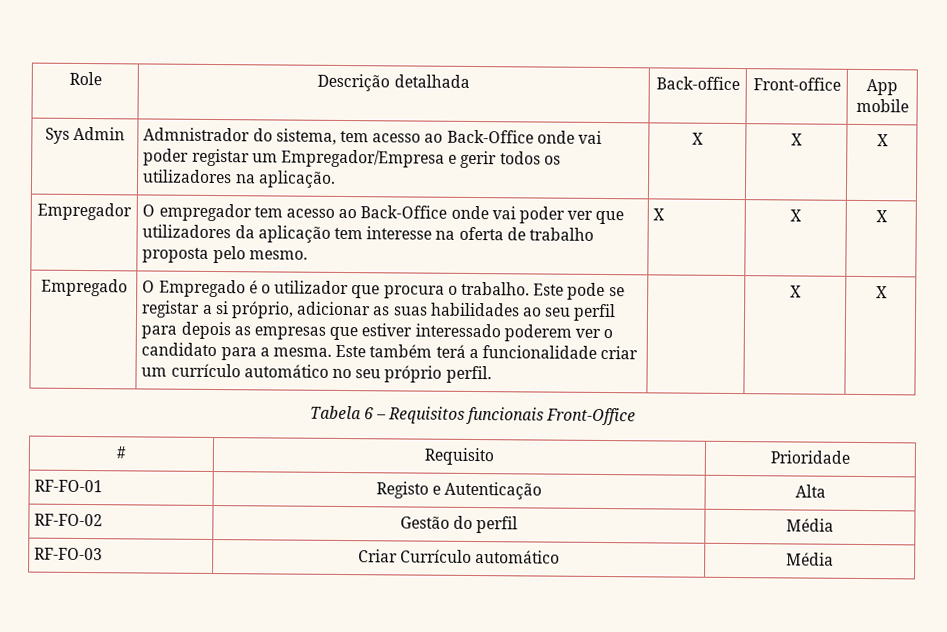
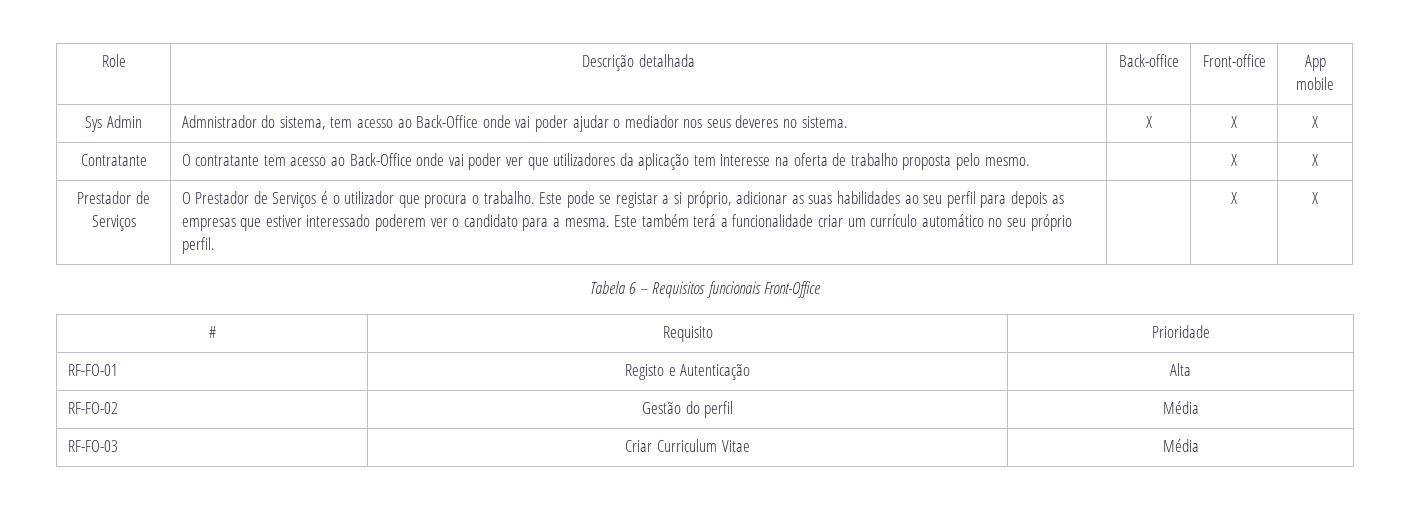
[191,148,561,169] [143,169,336,188] [692,132,704,145] [791,133,803,146] [876,134,889,147] [37,202,132,221] [142,203,252,222] registar um Empregador/Empresa e gerir todos os utilizadores na aplicação. | X | X | X // Empregador | O empregador -> [572,115,848,132] [1145,116,1152,128] [1231,116,1237,128] [1312,116,1318,128] [80,154,147,166] [181,154,260,166] ajudar o mediador nos seus deveres no sistema. | X | X | X // Contratante | O contratante
[653,208,666,221] [790,209,802,222] [875,210,888,223] [40,278,128,297] [142,279,246,298] X | X | X // Empregado | O Empregado -> [1231,154,1237,166] [1312,154,1318,166] [77,191,150,204] [91,215,136,231] [181,191,317,208] | X | X // Prestador de Serviços | O Prestador de Serviços
[400,549,561,564] Currículo automático -> [656,439,750,452] Curriculum Vitae

